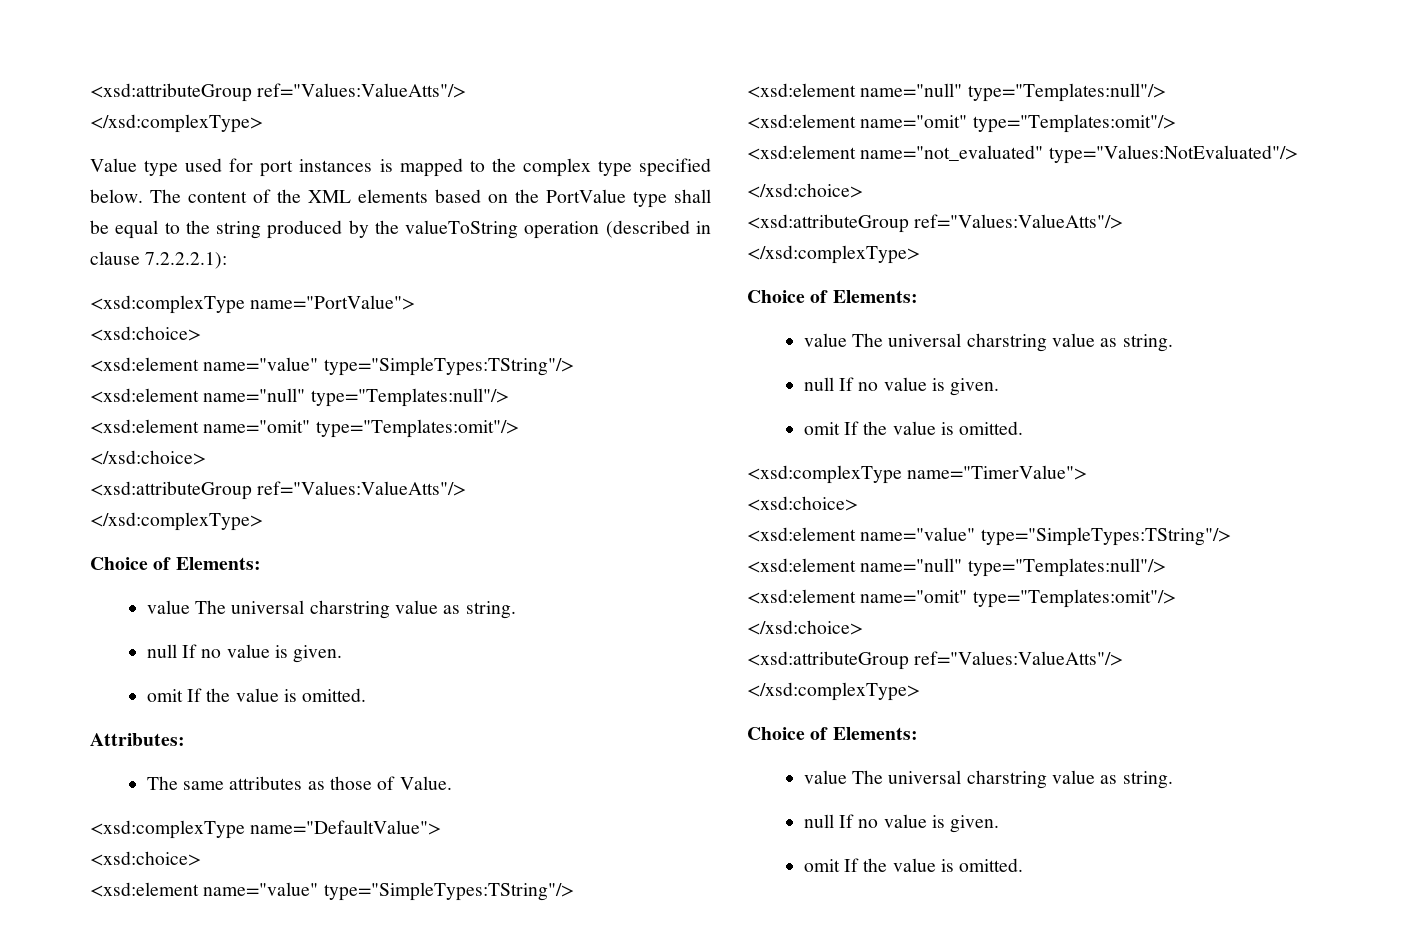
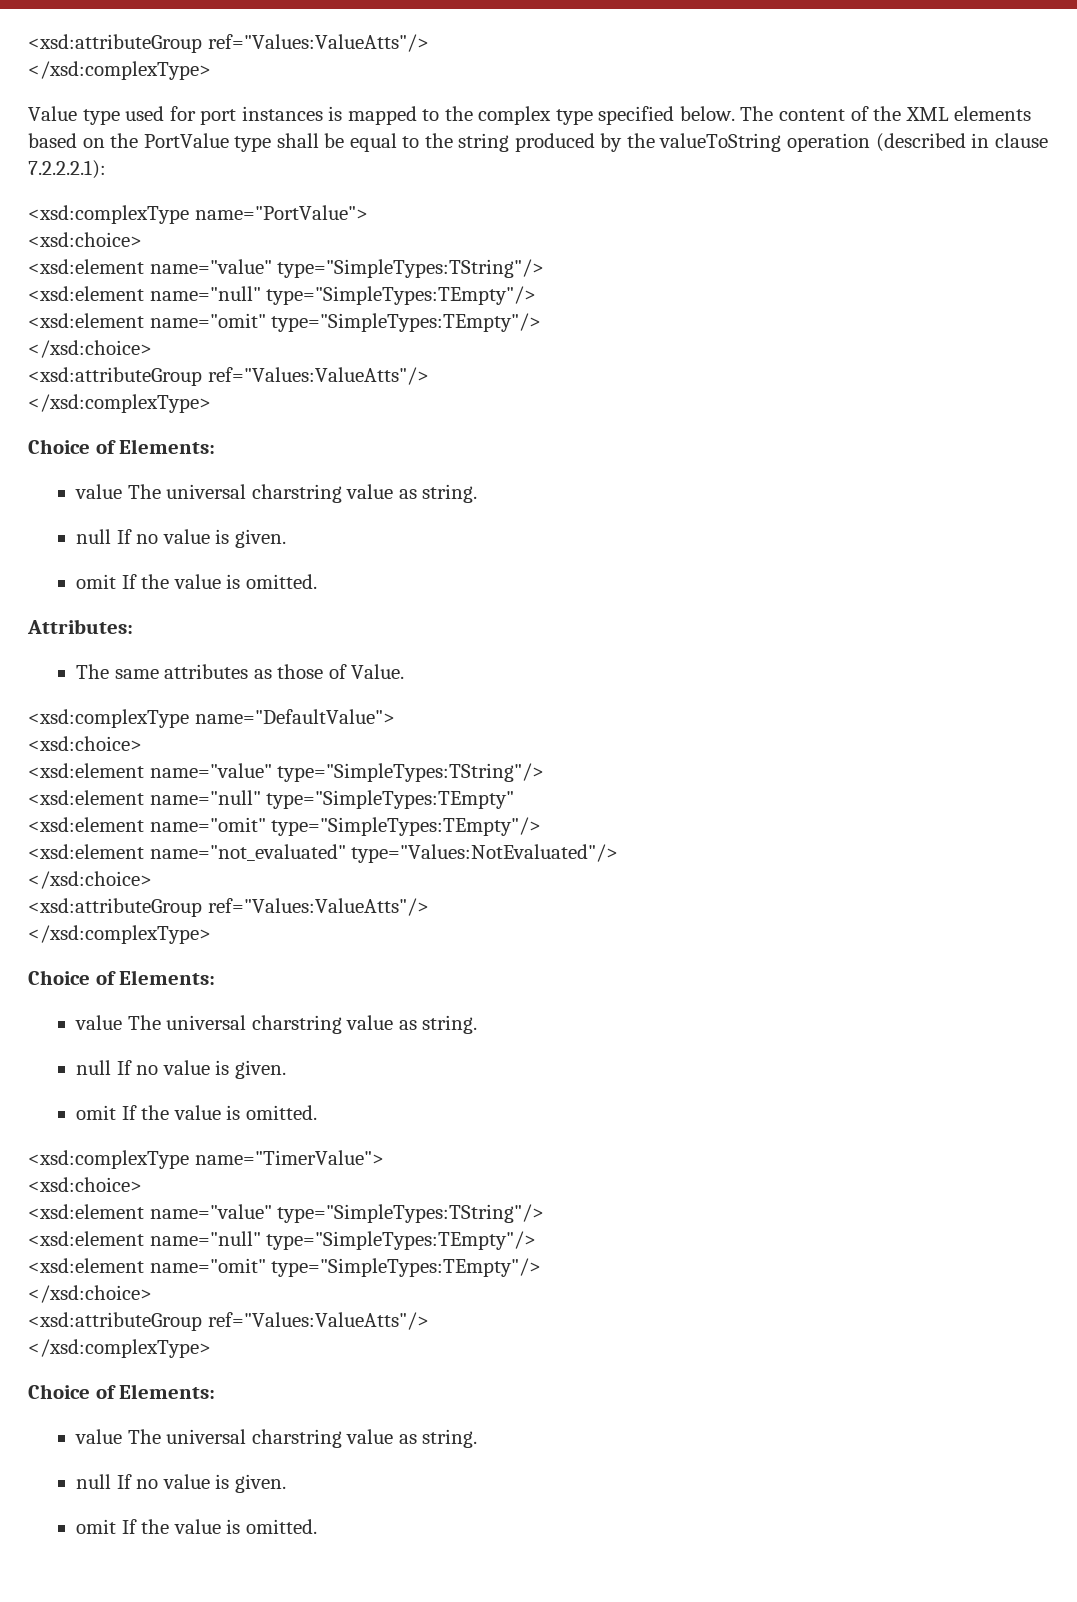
[310,388,509,407] [90,419,519,438] type="Templates:null"/> // <xsd:element name="omit" type="Templates:omit"/> -> [266,286,537,305] [28,313,542,332] type="SimpleTypes:TEmpty"/> // <xsd:element name="omit" type="SimpleTypes:TEmpty"/>
[967,83,1166,102] [747,114,1176,133] type="Templates:null"/> // <xsd:element name="omit" type="Templates:omit"/> -> [266,790,515,809] [28,817,542,836] type="SimpleTypes:TEmpty" // <xsd:element name="omit" type="SimpleTypes:TEmpty"/>
[967,558,1166,577] [747,589,1176,608] type="Templates:null"/> // <xsd:element name="omit" type="Templates:omit"/> -> [266,1231,537,1250] [28,1258,542,1277] type="SimpleTypes:TEmpty"/> // <xsd:element name="omit" type="SimpleTypes:TEmpty"/>

